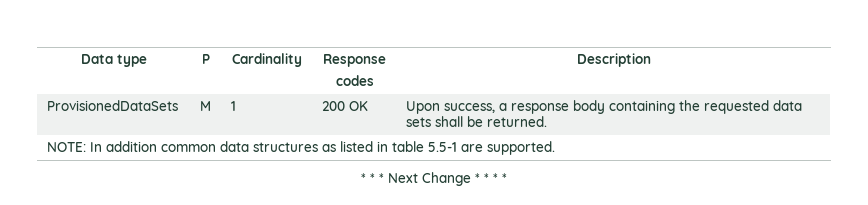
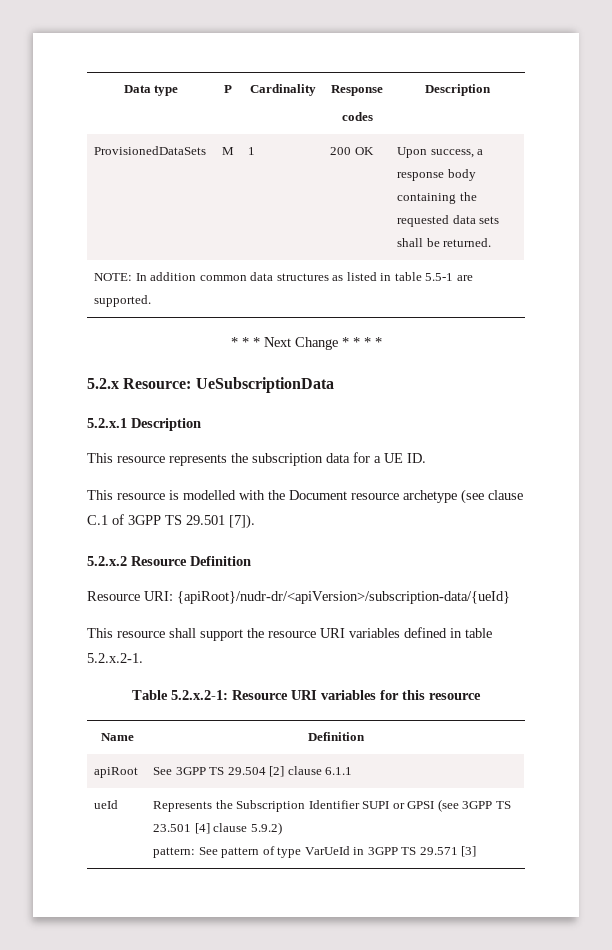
(507, 178) none -> [87,377,334,393] [87,418,201,431] [87,452,426,466] [87,489,523,504] [87,514,255,529] [87,556,251,566] [87,591,510,604] [87,627,492,641] [87,653,143,663] [132,690,481,700] [100,733,134,741] [307,732,365,741] [94,767,139,778] [153,766,353,777] [94,800,119,809] [153,799,511,812] [153,822,282,835] [153,846,477,858] // 5.2.x Resource: UeSubscriptionData // 5.2.x.1 Description // This resource represents the subscription data for a UE ID. // This resource is modelled with the Document resource archetype (see clause C.1 of 3GPP TS 29.501 [7]). // 5.2.x.2 Resource Definition // Resource URI: {apiRoot}/nudr-dr/<apiVersion>/subscription-data/{ueId} // This resource shall support the resource URI variables defined in table 5.2.x.2-1. // Table 5.2.x.2-1: Resource URI variables for this resource // Name | Definition // apiRoot | See 3GPP TS 29.504 [2] clause 6.1.1 // ueId | Represents the Subscription Identifier SUPI or GPSI (see 3GPP TS 23.501 [4] clause 5.9.2) // pattern: See pattern of type VarUeId in 3GPP TS 29.571 [3]

